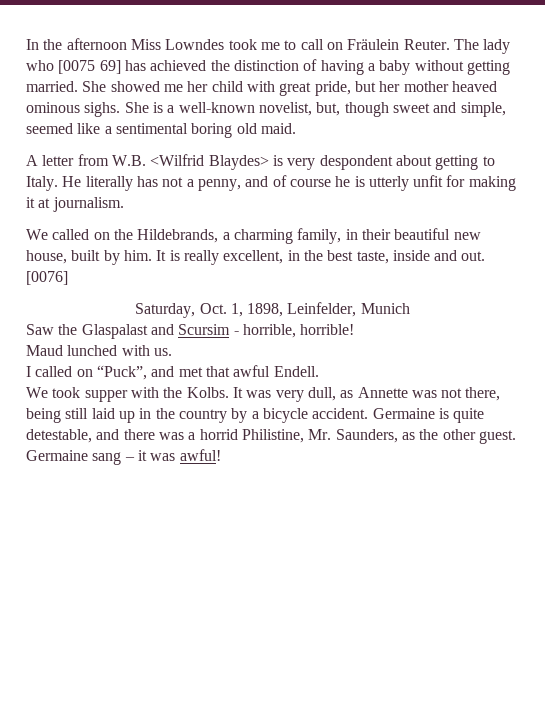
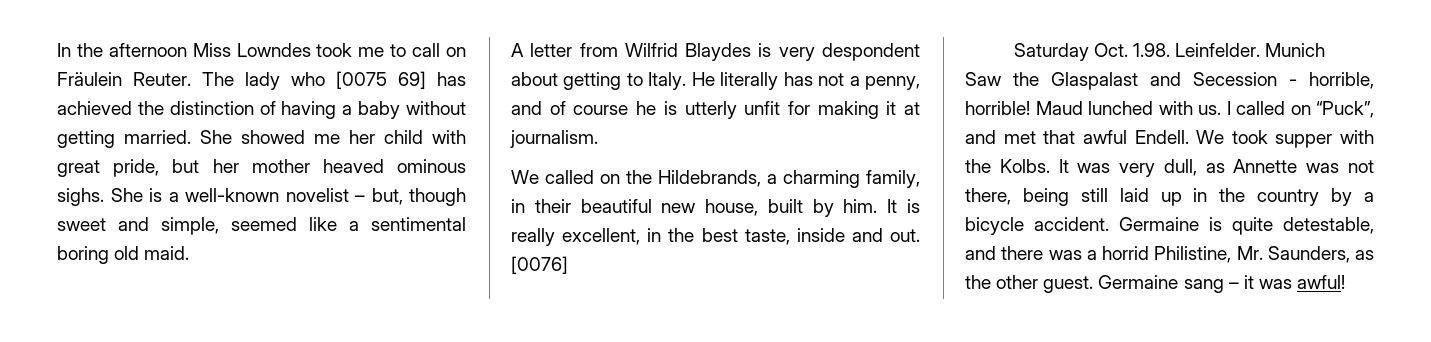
[258,102,312,116] novelist, -> [285,188,365,202] novelist –
[111,154,269,170] W.B. <Wilfrid Blaydes> -> [624,43,752,61] Wilfrid Blaydes
[135,302,357,318] Saturday, Oct. 1, 1898, Leinfelder, -> [1013,43,1261,61] Saturday Oct. 1.98. Leinfelder.
[178,324,231,335] Scursim -> [1193,72,1277,86] Secession
(355, 329) // -> (1030, 108) none
(172, 352) // -> (1221, 110) none
(319, 371) // -> (1189, 137) none

